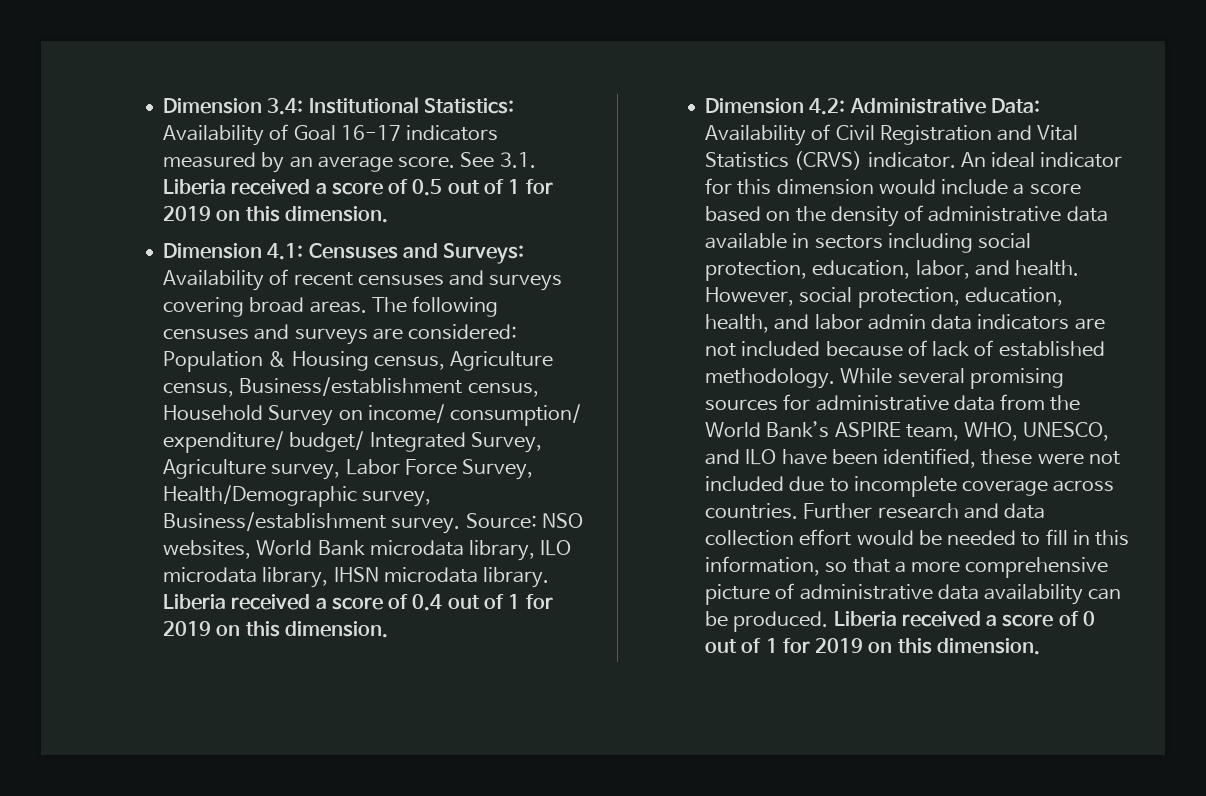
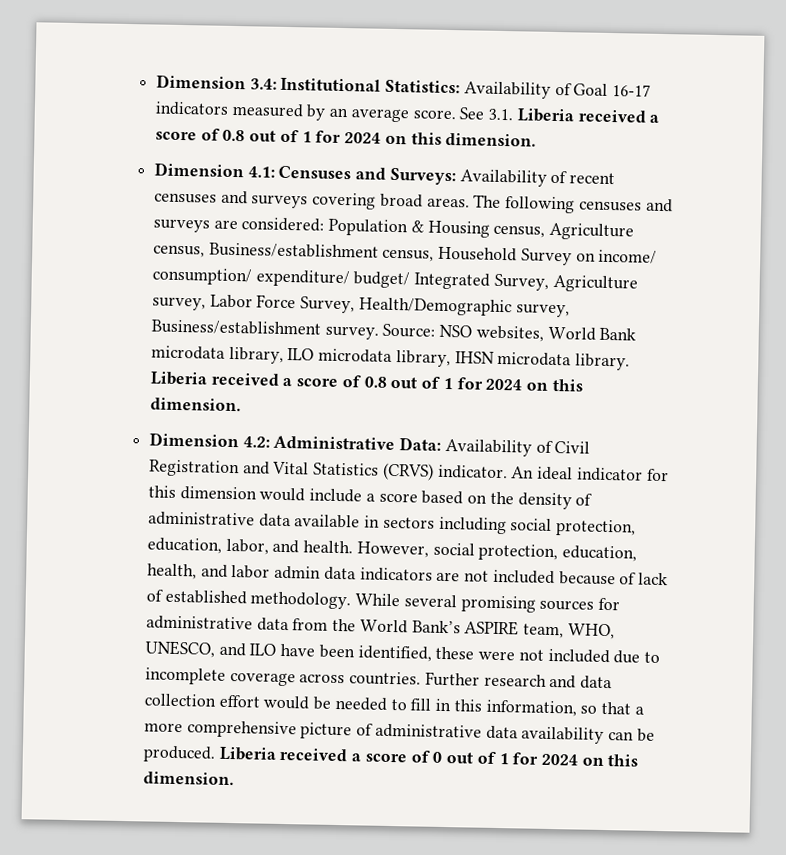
[412,179,553,196] [163,206,212,221] 0.5 out of 1 for 2019 -> [222,129,382,144] 0.8 out of 1 for 2024
[412,594,553,611] [163,621,212,636] 0.4 out of 1 for 2019 -> [363,376,523,391] 0.8 out of 1 for 2024
[815,638,864,653] 2019 -> [540,753,578,766] 2024

